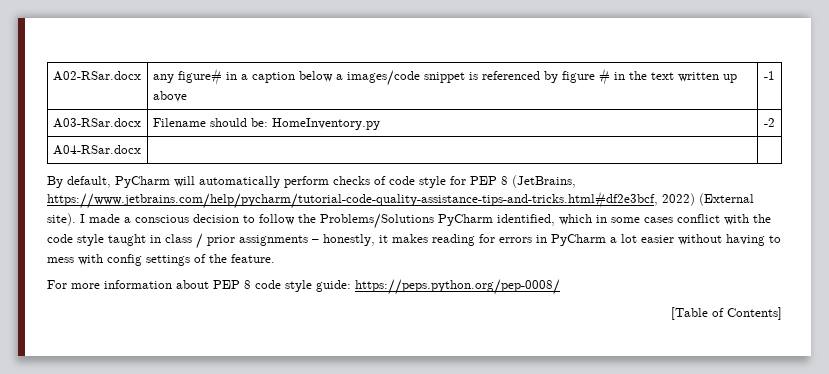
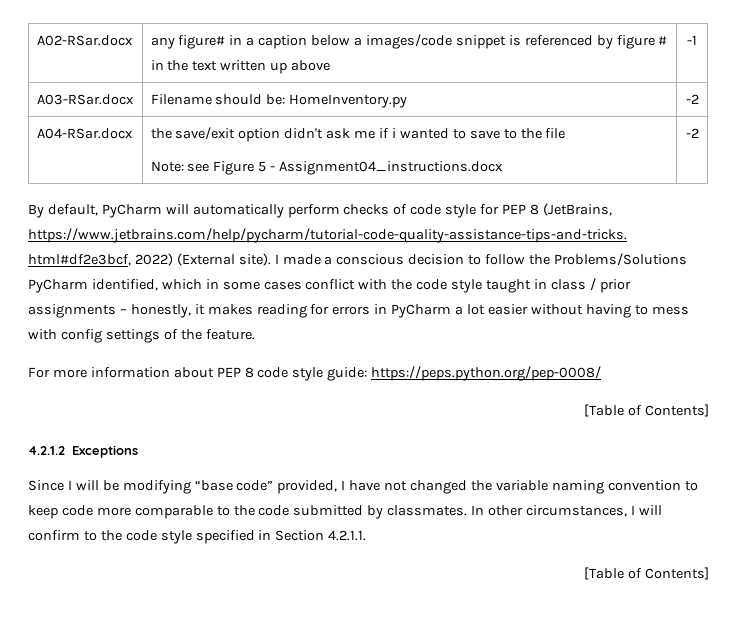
(141, 150) | -> [150,127,566,142] [150,161,504,175] [685,128,699,138] the save/exit option didn't ask me if i wanted to save to the file // Note: see Figure 5 - Assignment04_instructions.docx | -2
(782, 313) none -> [28,445,139,458] [28,480,698,494] [28,505,662,519] [28,530,367,544] [584,567,709,580] // 4.2.1.2 Exceptions // Since I will be modifying “base code” provided, I have not changed the variable naming convention to keep code more comparable to the code submitted by classmates. In other circumstances, I will confirm to the code style specified in Section 4.2.1.1. // [Table of Contents]

